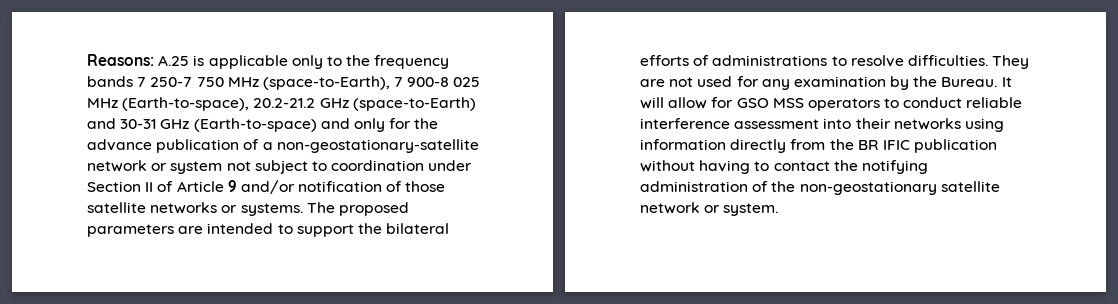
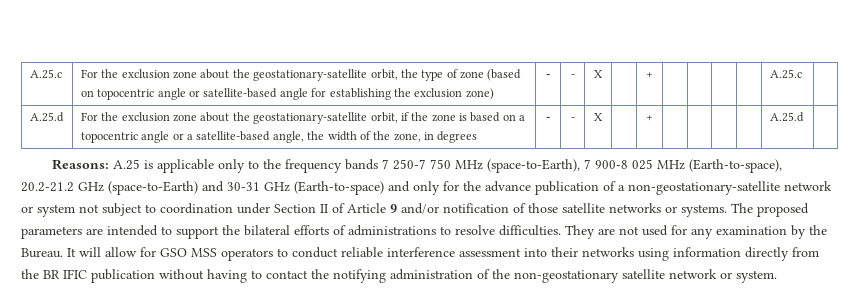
(87, 60) none -> [29,69,62,79] [80,69,522,81] [80,88,494,100] [546,74,550,78] [570,74,575,78] [594,70,603,78] [646,72,653,78] [769,69,802,79] [29,112,64,122] [80,112,526,124] [80,131,478,143] [546,117,550,121] [570,117,575,121] [594,113,603,121] [646,115,653,121] [769,112,804,122] A.25.c | For the exclusion zone about the geostationary-satellite orbit, the type of zone (based on topocentric angle or satellite-based angle for establishing the exclusion zone) | - | - | X | | + | | | | | A.25.c | // A.25.d | For the exclusion zone about the geostationary-satellite orbit, if the zone is based on a topocentric angle or a satellite-based angle, the width of the zone, in degrees | - | - | X | | + | | | | | A.25.d | //

